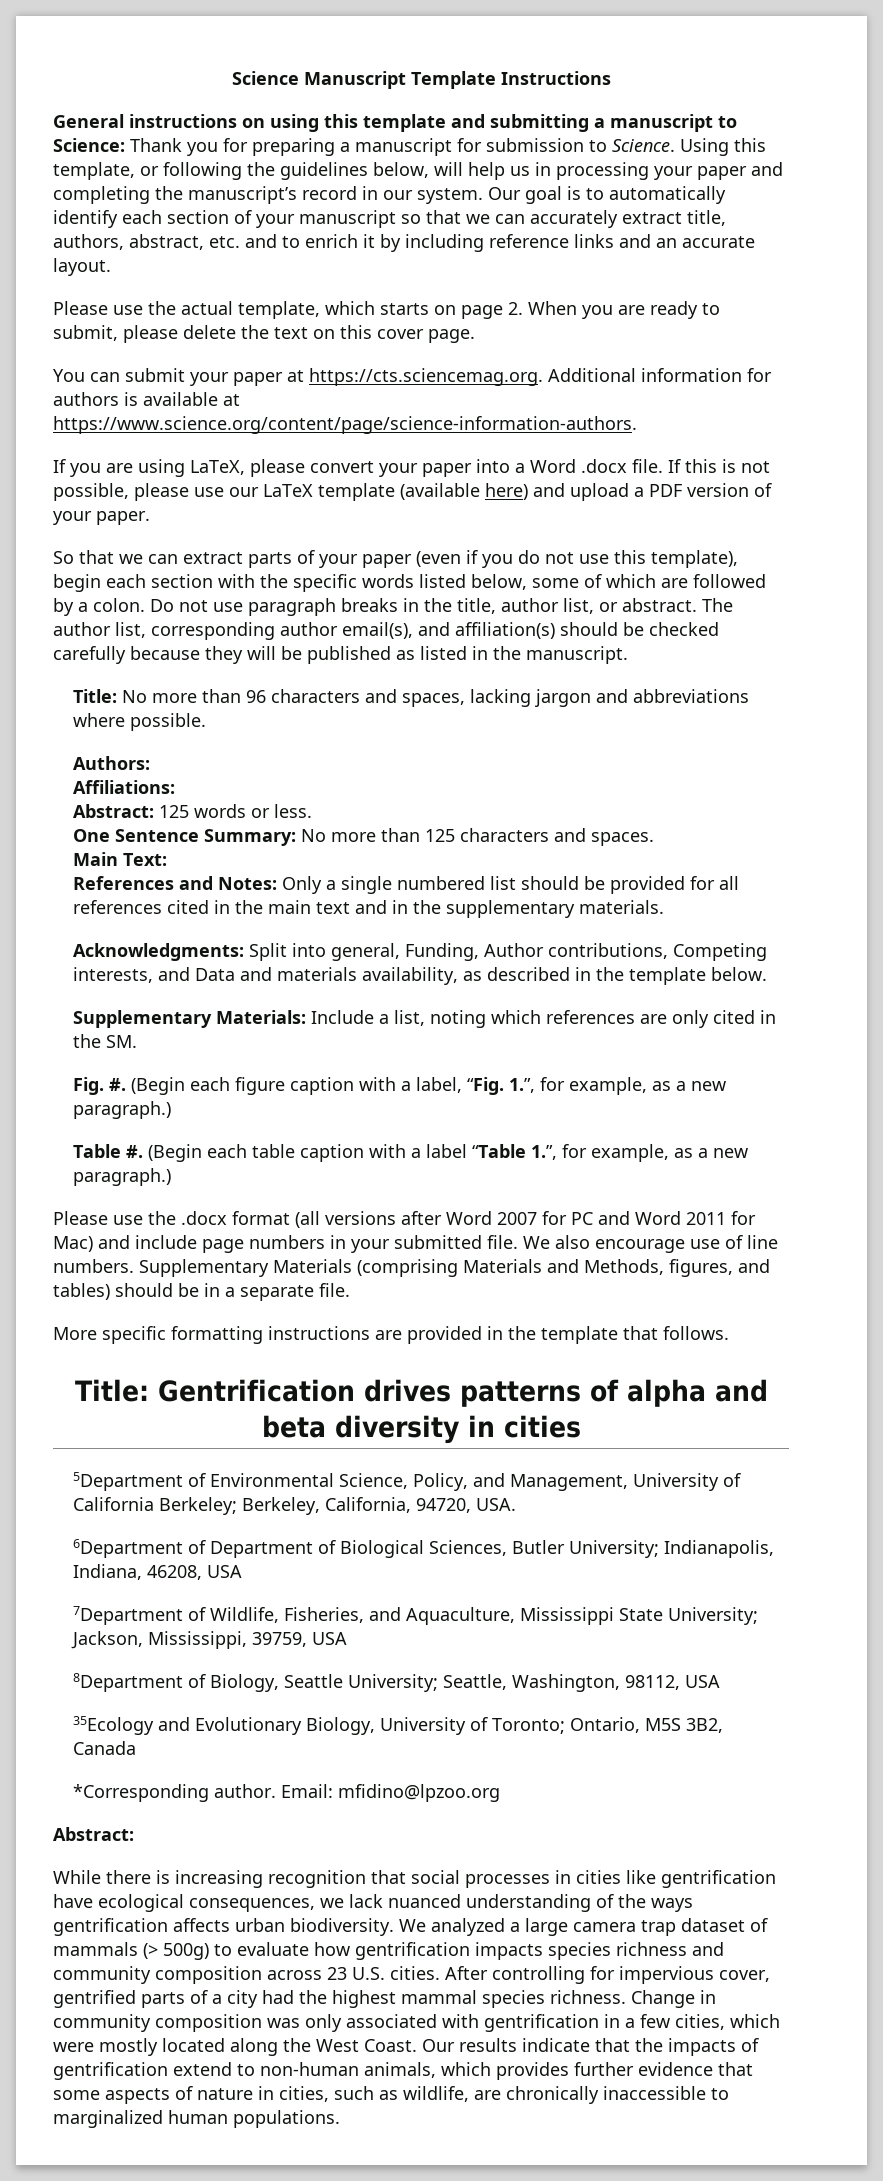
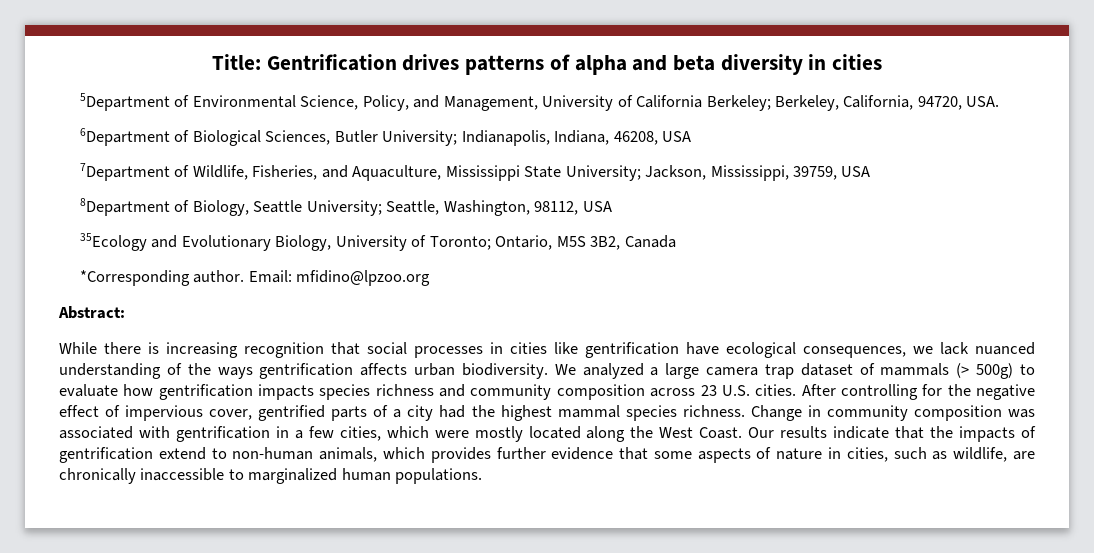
[231,71,611,89] [53,114,737,132] [53,138,766,156] [53,162,783,180] [53,186,726,204] [53,210,726,228] [53,234,755,252] [53,258,111,276] [53,301,720,319] [53,325,475,343] [53,368,772,386] [53,392,240,406] [53,416,637,434] [53,459,770,477] [53,483,772,501] [53,511,150,525] [53,550,738,568] [53,574,766,592] [53,598,733,616] [53,622,719,640] [53,646,628,664] [73,689,750,707] [73,713,207,731] [73,756,151,770] [73,780,176,794] [73,804,313,818] [73,828,655,846] [73,852,168,866] [73,876,740,894] [73,900,665,918] [73,943,768,961] [73,967,768,985] [73,1010,777,1028] [73,1034,138,1048] [73,1077,727,1095] [73,1101,172,1119] [73,1144,749,1162] [73,1168,172,1186] [53,1211,756,1228] [53,1235,778,1253] [53,1259,770,1277] [53,1283,350,1301] [53,1326,729,1344] Science Manuscript Template Instructions // General instructions on using this template and submitting a manuscript to Science: Thank you for preparing a manuscript for submission to Science. Using this template, or following the guidelines below, will help us in processing your paper and completing the manuscript’s record in our system. Our goal is to automatically identify each section of your manuscript so that we can accurately extract title, authors, abstract, etc. and to enrich it by including reference links and an accurate layout. // Please use the actual template, which starts on page 2. When you are ready to submit, please delete the text on this cover page. // You can submit your paper at https://cts.sciencemag.org. Additional information for authors is available at https://www.science.org/content/page/science-information-authors. // If you are using LaTeX, please convert your paper into a Word .docx file. If this is not possible, please use our LaTeX template (available here) and upload a PDF version of your paper. // So that we can extract parts of your paper (even if you do not use this template), begin each section with the specific words listed below, some of which are followed by a colon. Do not use paragraph breaks in the title, author list, or abstract. The author list, corresponding author email(s), and affiliation(s) should be checked carefully because they will be published as listed in the manuscript. // Title: No more than 96 characters and spaces, lacking jargon and abbreviations where possible. // Authors: // Affiliations: // Abstract: 125 words or less. // One Sentence Summary: No more than 125 characters and spaces. // Main Text: // References and Notes: Only a single numbered list should be provided for all references cited in the main text and in the supplementary materials. // Acknowledgments: Split into general, Funding, Author contributions, Competing interests, and Data and materials availability, as described in the template below. // Supplementary Materials: Include a list, noting which references are only cited in the SM. // Fig. #. (Begin each figure caption with a label, “Fig. 1.”, for example, as a new paragraph.) // Table #. (Begin each table caption with a label “Table 1.”, for example, as a new paragraph.) // Please use the .docx format (all versions after Word 2007 for PC and Word 2011 for Mac) and include page numbers in your submitted file. We also encourage use of line numbers. Supplementary Materials (comprising Materials and Methods, figures, and tables) should be in a separate file. // More specific formatting instructions are provided in the template that follows. // -> (212, 62) none
[210,1540,337,1558] Department of -> (190, 136) none
(615, 1973) none -> [947,384,1036,400] [59,405,121,417] the negative effect of
[305,2014,342,2032] only -> (1036, 413) none

